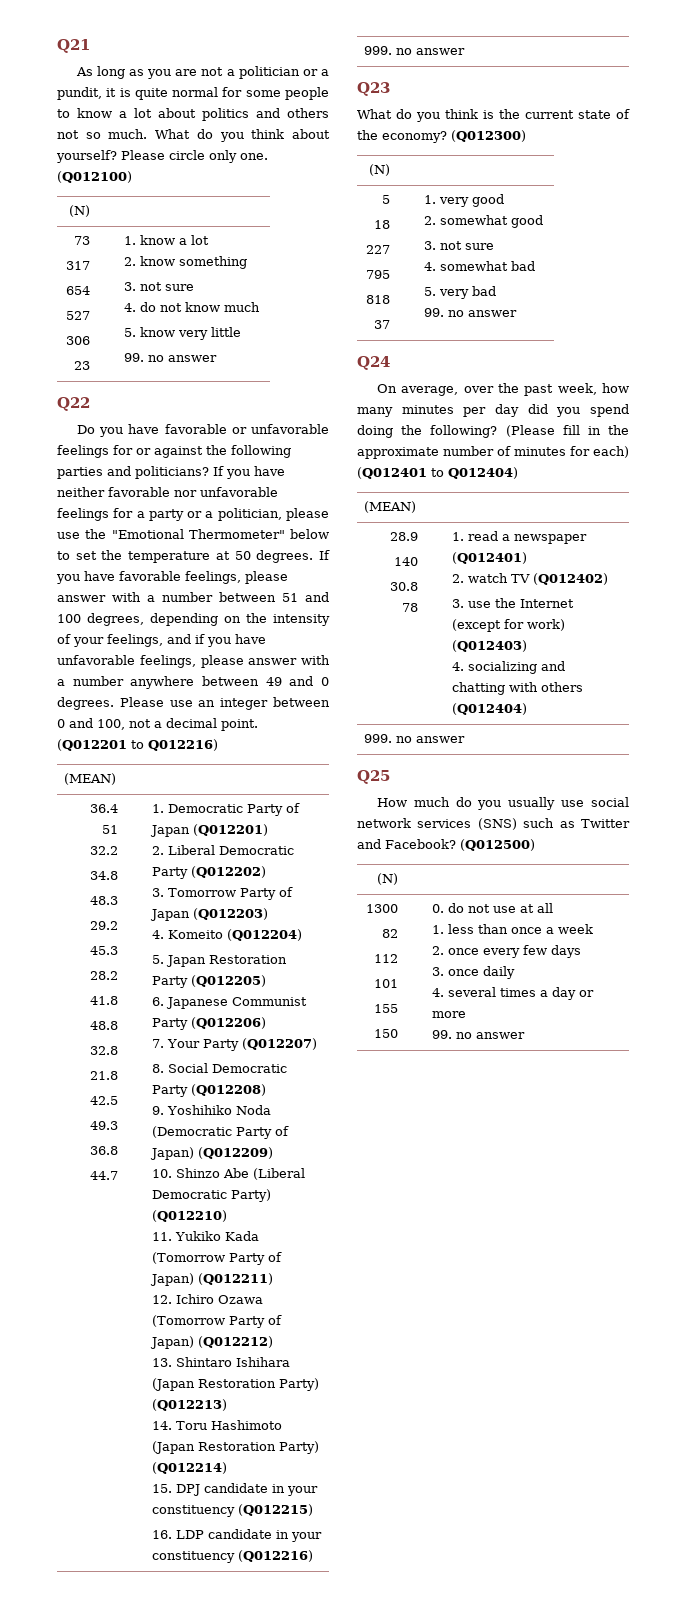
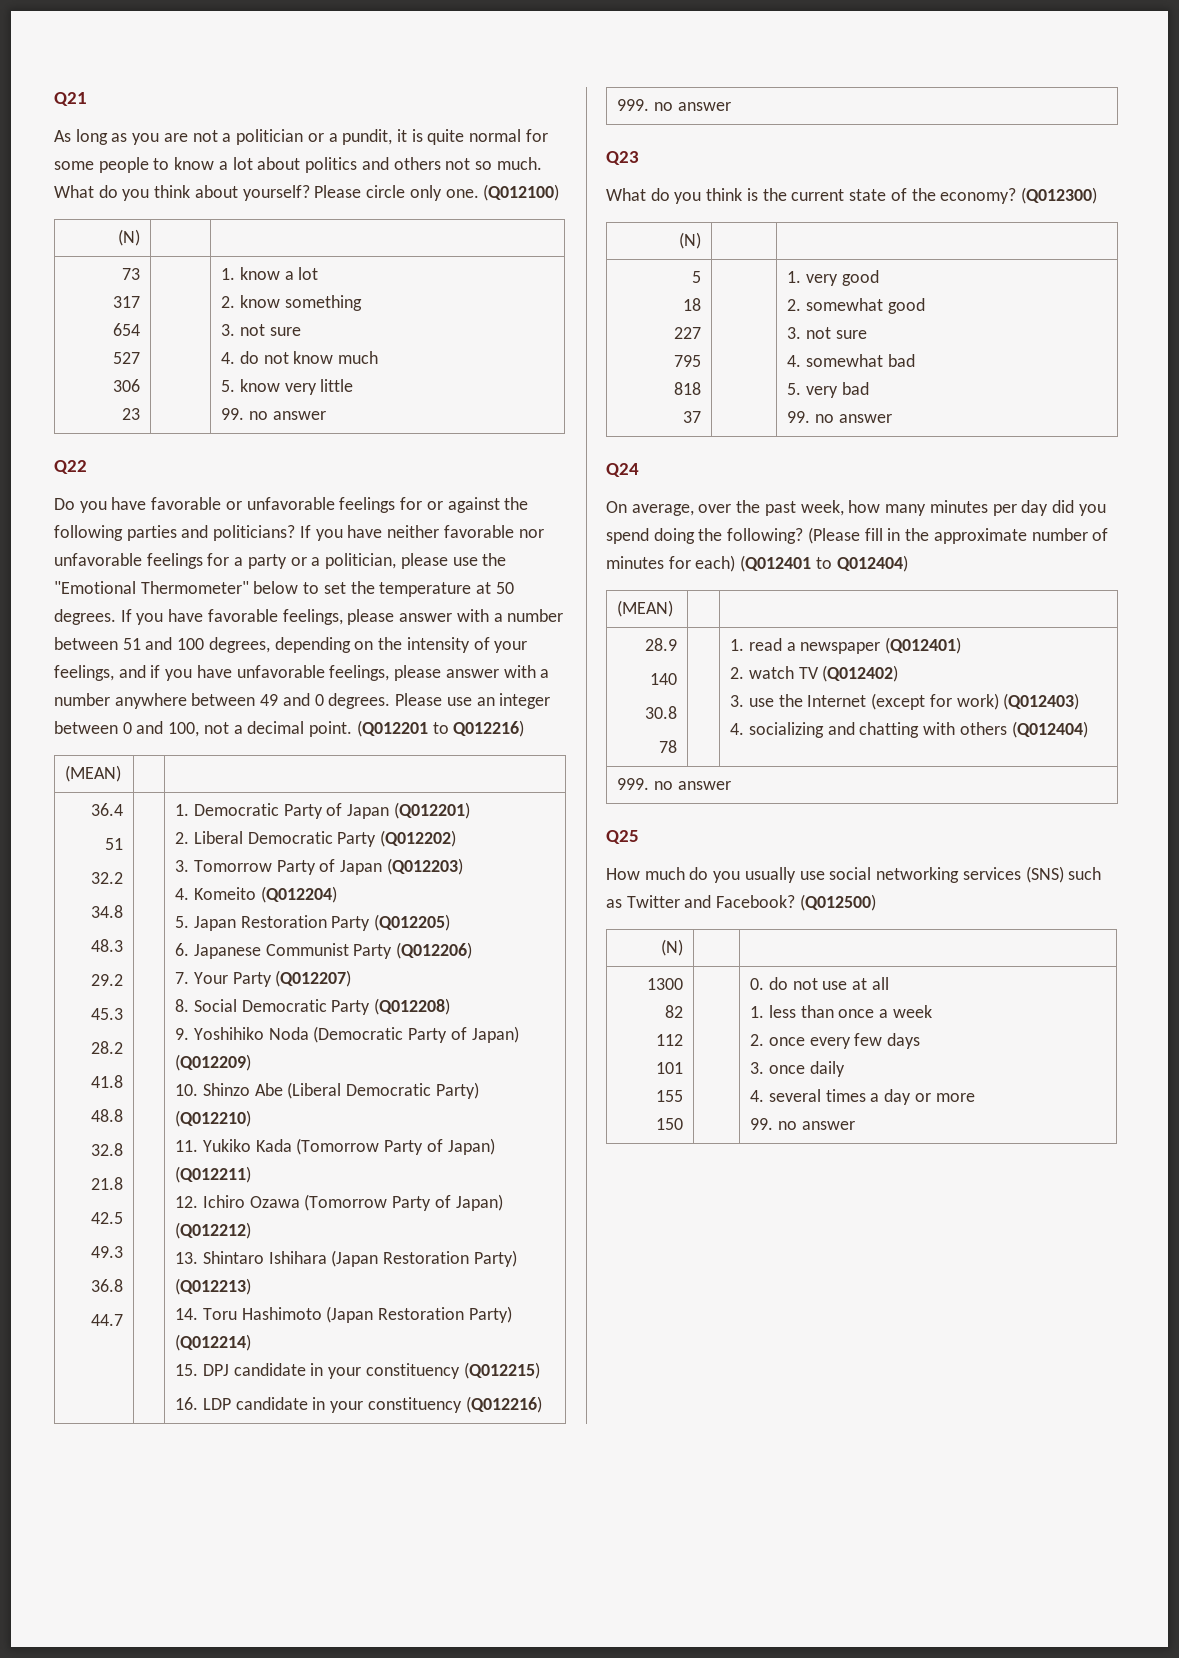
[357,818,411,828] network -> [876,867,960,883] networking

